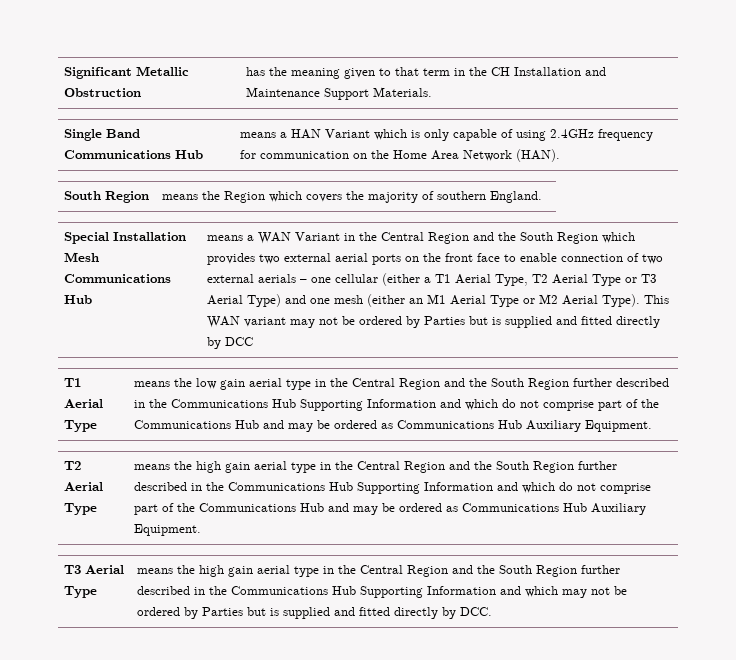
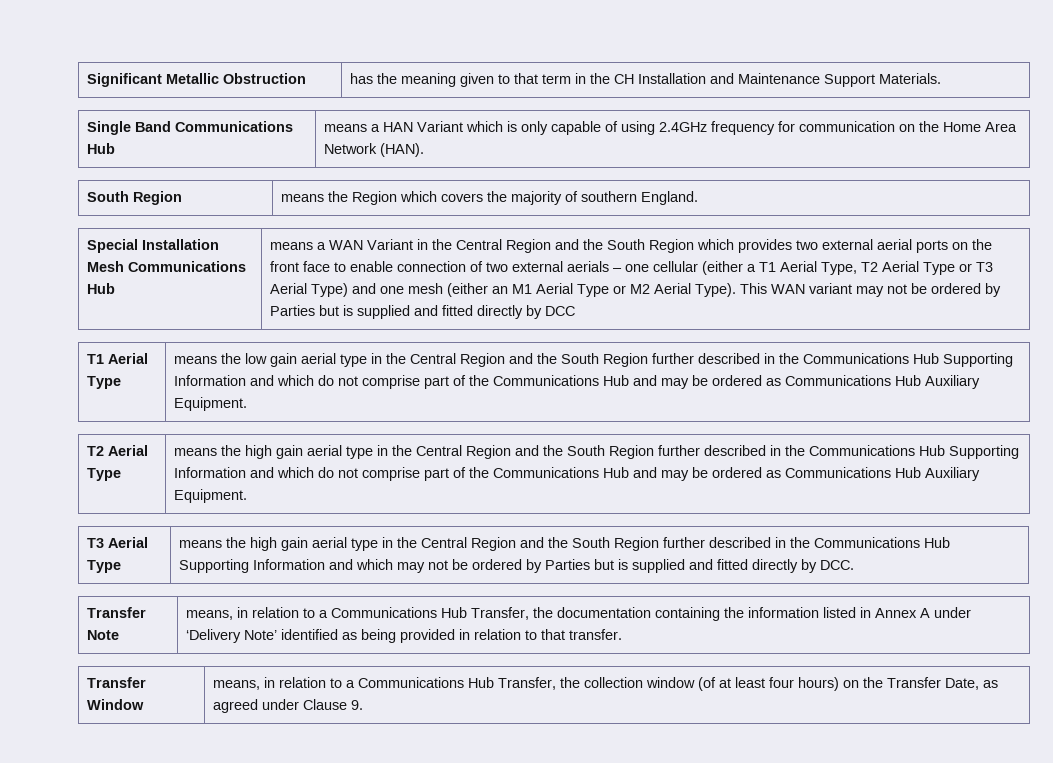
(493, 611) none -> [86,607,146,618] [86,630,119,640] [185,607,971,621] [185,629,622,643] [86,677,146,688] [86,699,144,710] [212,677,998,691] [212,699,363,713] // Transfer Note | means, in relation to a Communications Hub Transfer, the documentation containing the information listed in Annex A under ‘Delivery Note’ identified as being provided in relation to that transfer. // Transfer Window | means, in relation to a Communications Hub Transfer, the collection window (of at least four hours) on the Transfer Date, as agreed under Clause 9.

